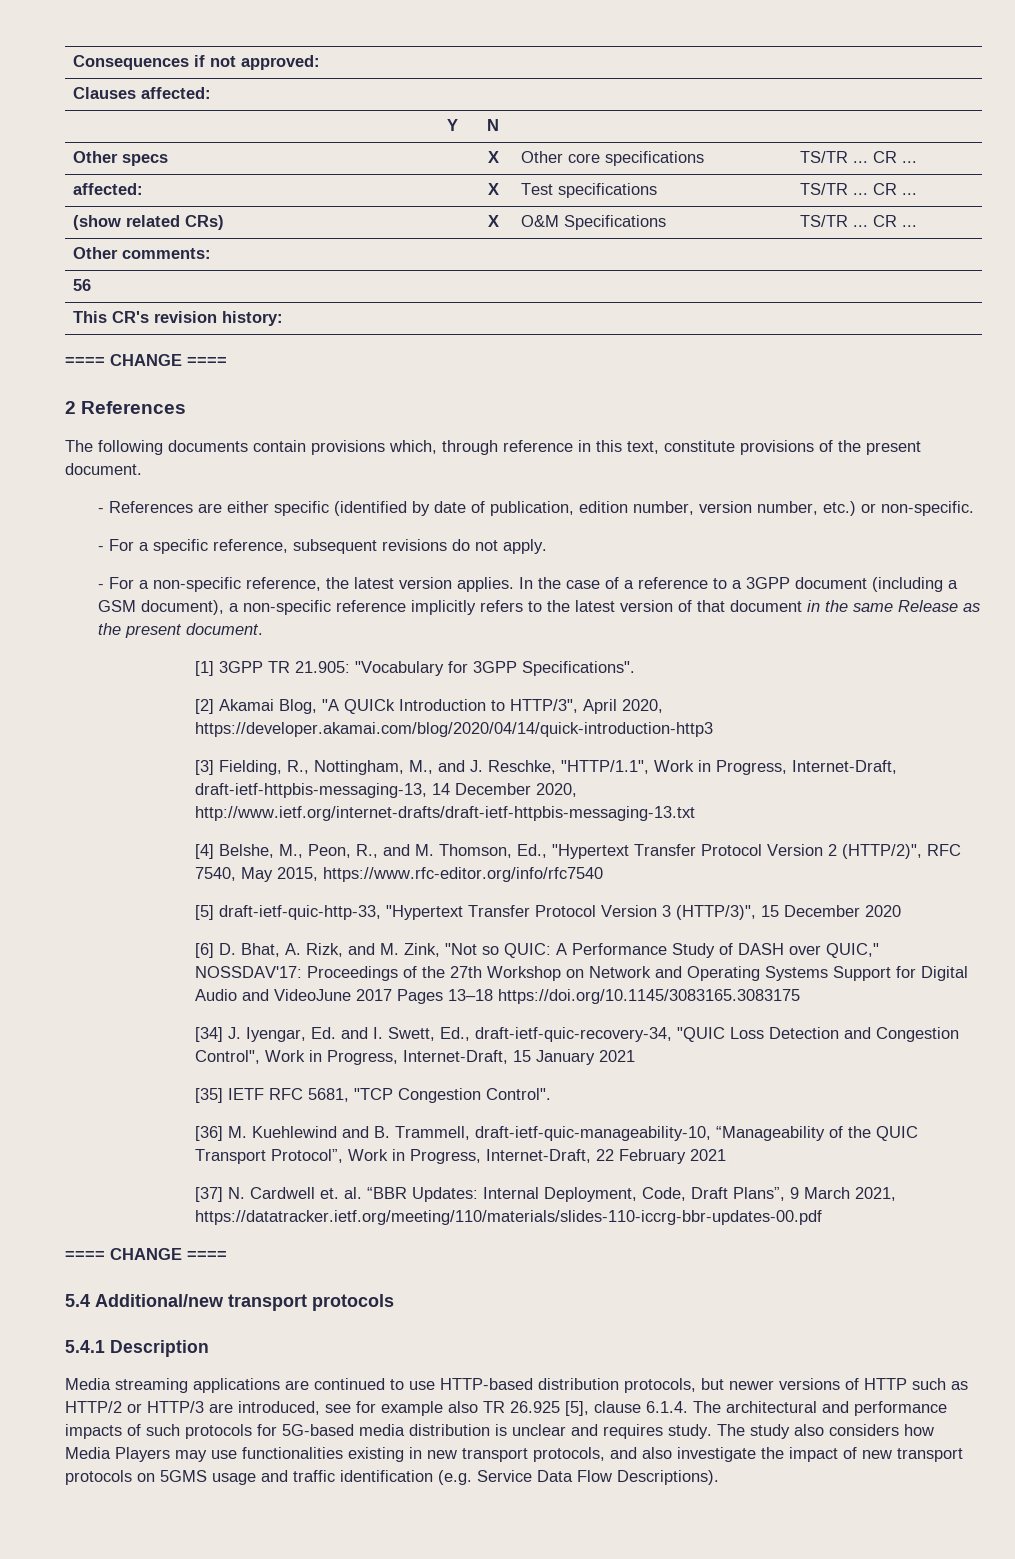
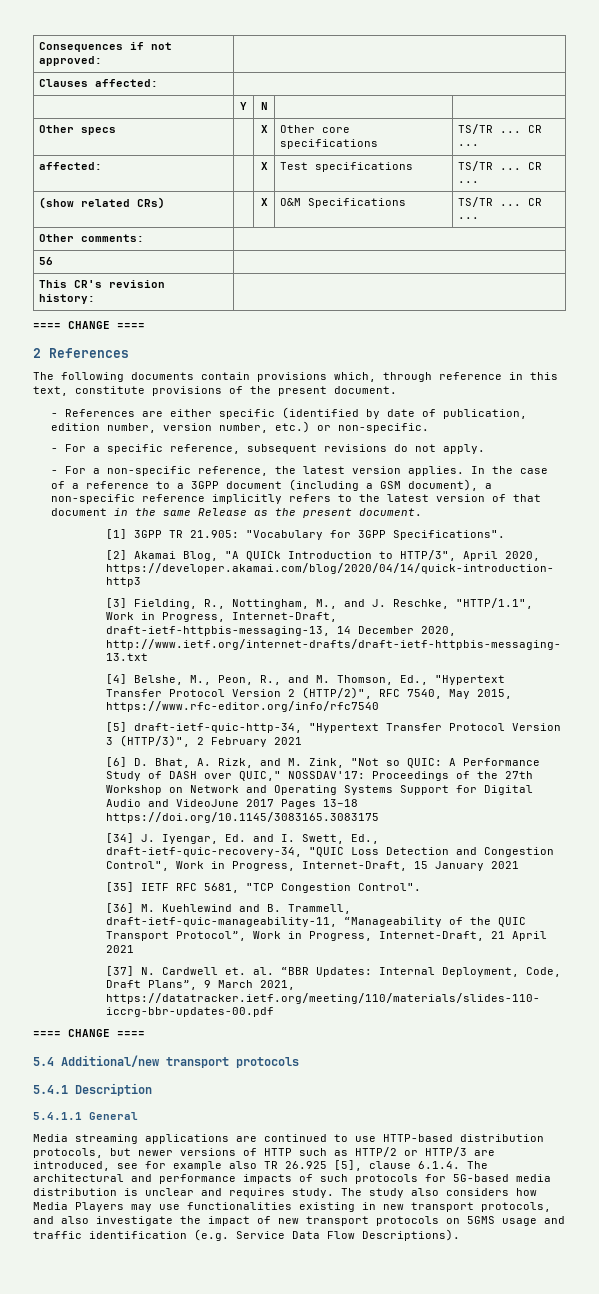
[219,905,382,920] draft-ietf-quic-http-33, -> [134,723,303,733] draft-ietf-quic-http-34,
[761,905,902,917] 15 December 2020 -> [197,737,303,747] 2 February 2021
[475,1126,712,1141] draft-ietf-quic-manageability-10, -> [106,917,338,927] draft-ietf-quic-manageability-11,
[596,1149,687,1164] 22 February -> [491,931,548,941] 21 April
(209, 1348) none -> [33,1112,138,1120] // 5.4.1.1 General

